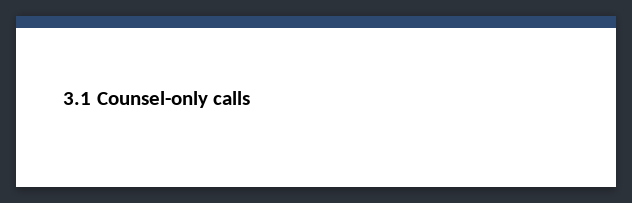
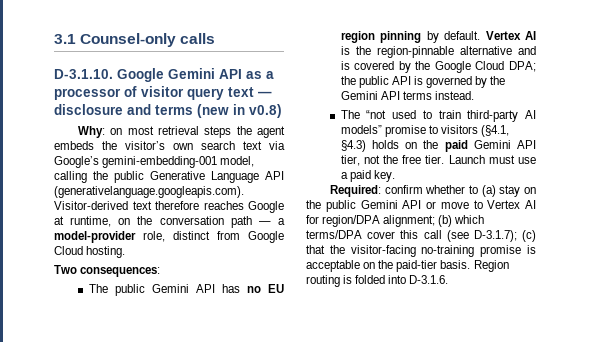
(251, 98) none -> [54,68,274,82] [54,86,272,100] [54,104,282,118] [77,126,285,138] [54,141,285,150] [54,156,255,168] [54,171,284,183] [54,186,244,198] [54,201,284,213] [54,216,285,228] [54,231,284,243] [54,246,126,258] [54,265,161,277] [88,284,284,296] [340,31,536,43] [340,46,536,58] [340,61,536,73] [340,76,506,88] [340,91,474,100] [340,110,536,122] [340,125,510,137] [340,140,536,152] [340,155,536,166] [340,170,395,182] [329,185,536,197] [306,200,536,212] [306,215,485,227] [306,230,536,242] [306,245,536,257] [306,260,509,272] [306,275,449,287] // D-3.1.10. Google Gemini API as a processor of visitor query text — disclosure and terms (new in v0.8) // Why: on most retrieval steps the agent embeds the visitor’s own search text via Google’s gemini-embedding-001 model, calling the public Generative Language API (generativelanguage.googleapis.com). Visitor-derived text therefore reaches Google at runtime, on the conversation path — a model-provider role, distinct from Google Cloud hosting. // Two consequences: // The public Gemini API has no EU region pinning by default. Vertex AI is the region-pinnable alternative and is covered by the Google Cloud DPA; the public API is governed by the Gemini API terms instead. // The “not used to train third-party AI models” promise to visitors (§4.1, §4.3) holds on the paid Gemini API tier, not the free tier. Launch must use a paid key. // Required: confirm whether to (a) stay on the public Gemini API or move to Vertex AI for region/DPA alignment; (b) which terms/DPA cover this call (see D-3.1.7); (c) that the visitor-facing no-training promise is acceptable on the paid-tier basis. Region routing is folded into D-3.1.6.

